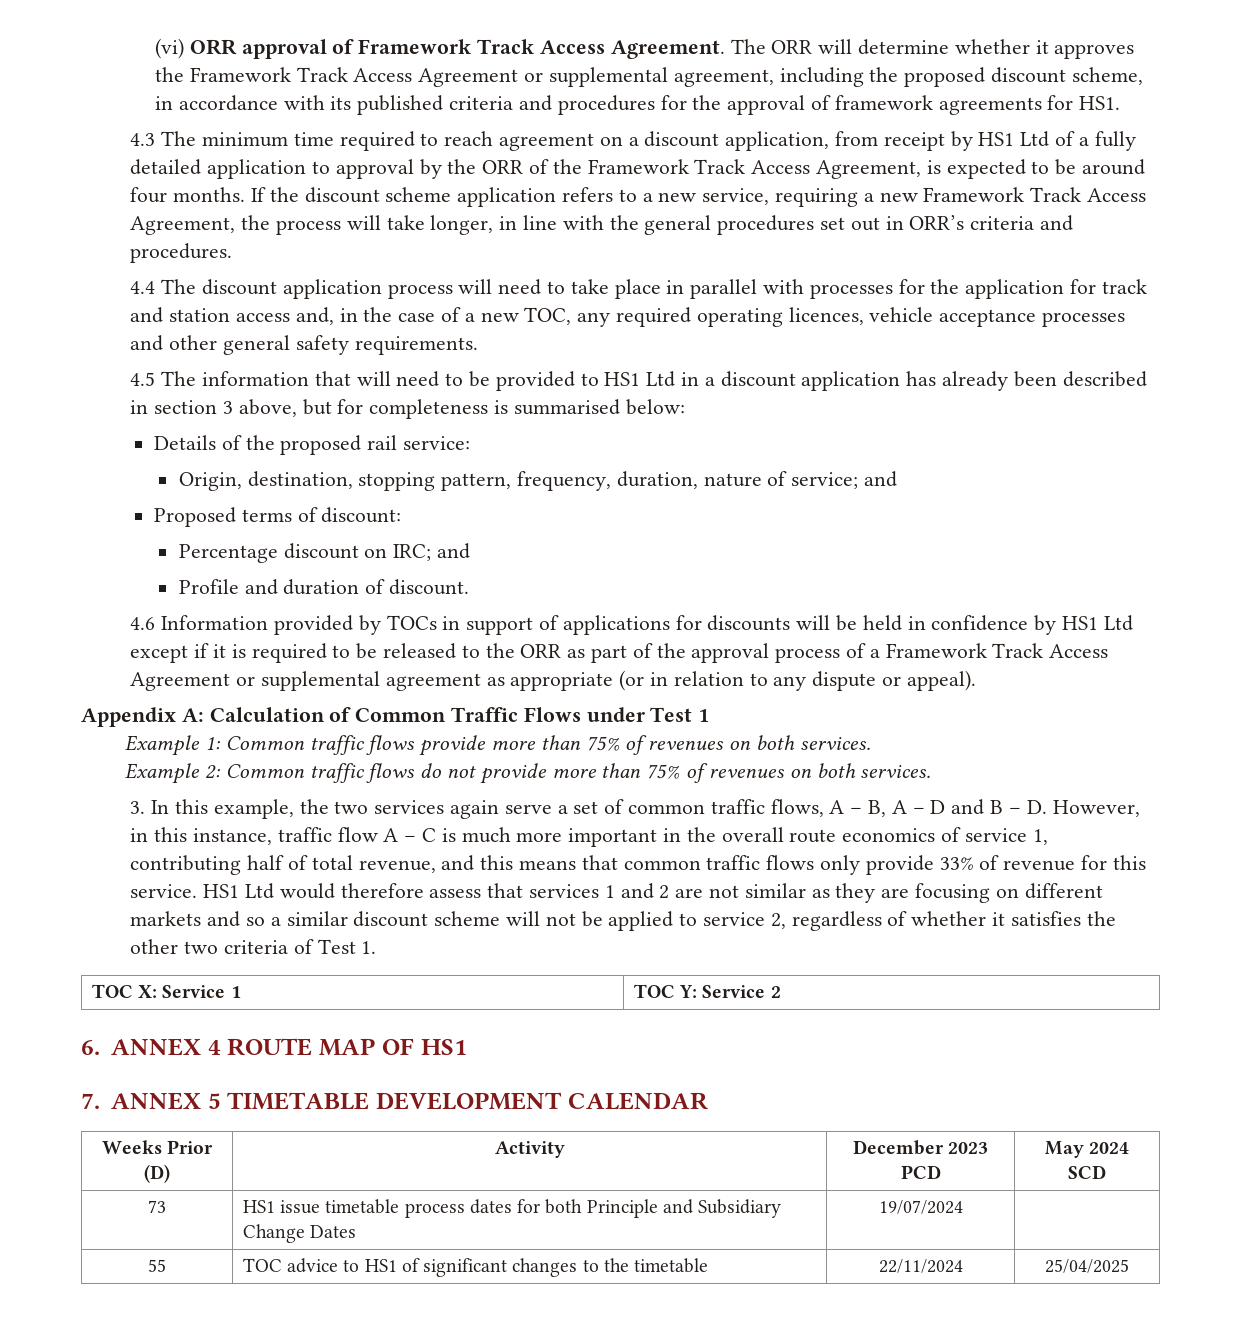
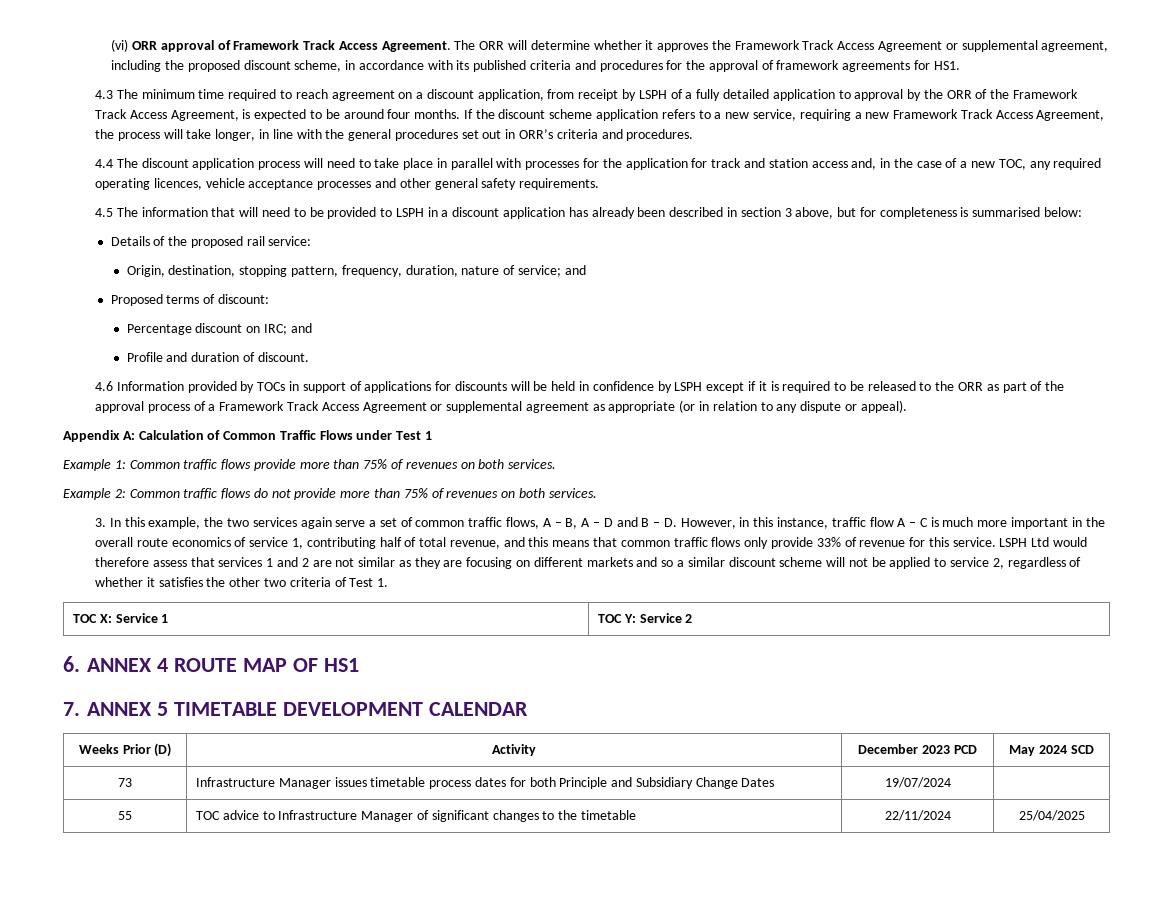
[978,131,1050,147] HS1 Ltd -> [638,90,667,99] LSPH
[604,371,676,387] HS1 Ltd -> [395,208,424,217] LSPH
[1062,615,1133,631] HS1 Ltd -> [674,382,703,391] LSPH
[203,884,240,898] HS1 -> [999,538,1028,547] LSPH
[242,1200,321,1214] HS1 issue -> [196,777,367,789] Infrastructure Manager issues
[364,1259,397,1272] HS1 -> [278,810,414,822] Infrastructure Manager

